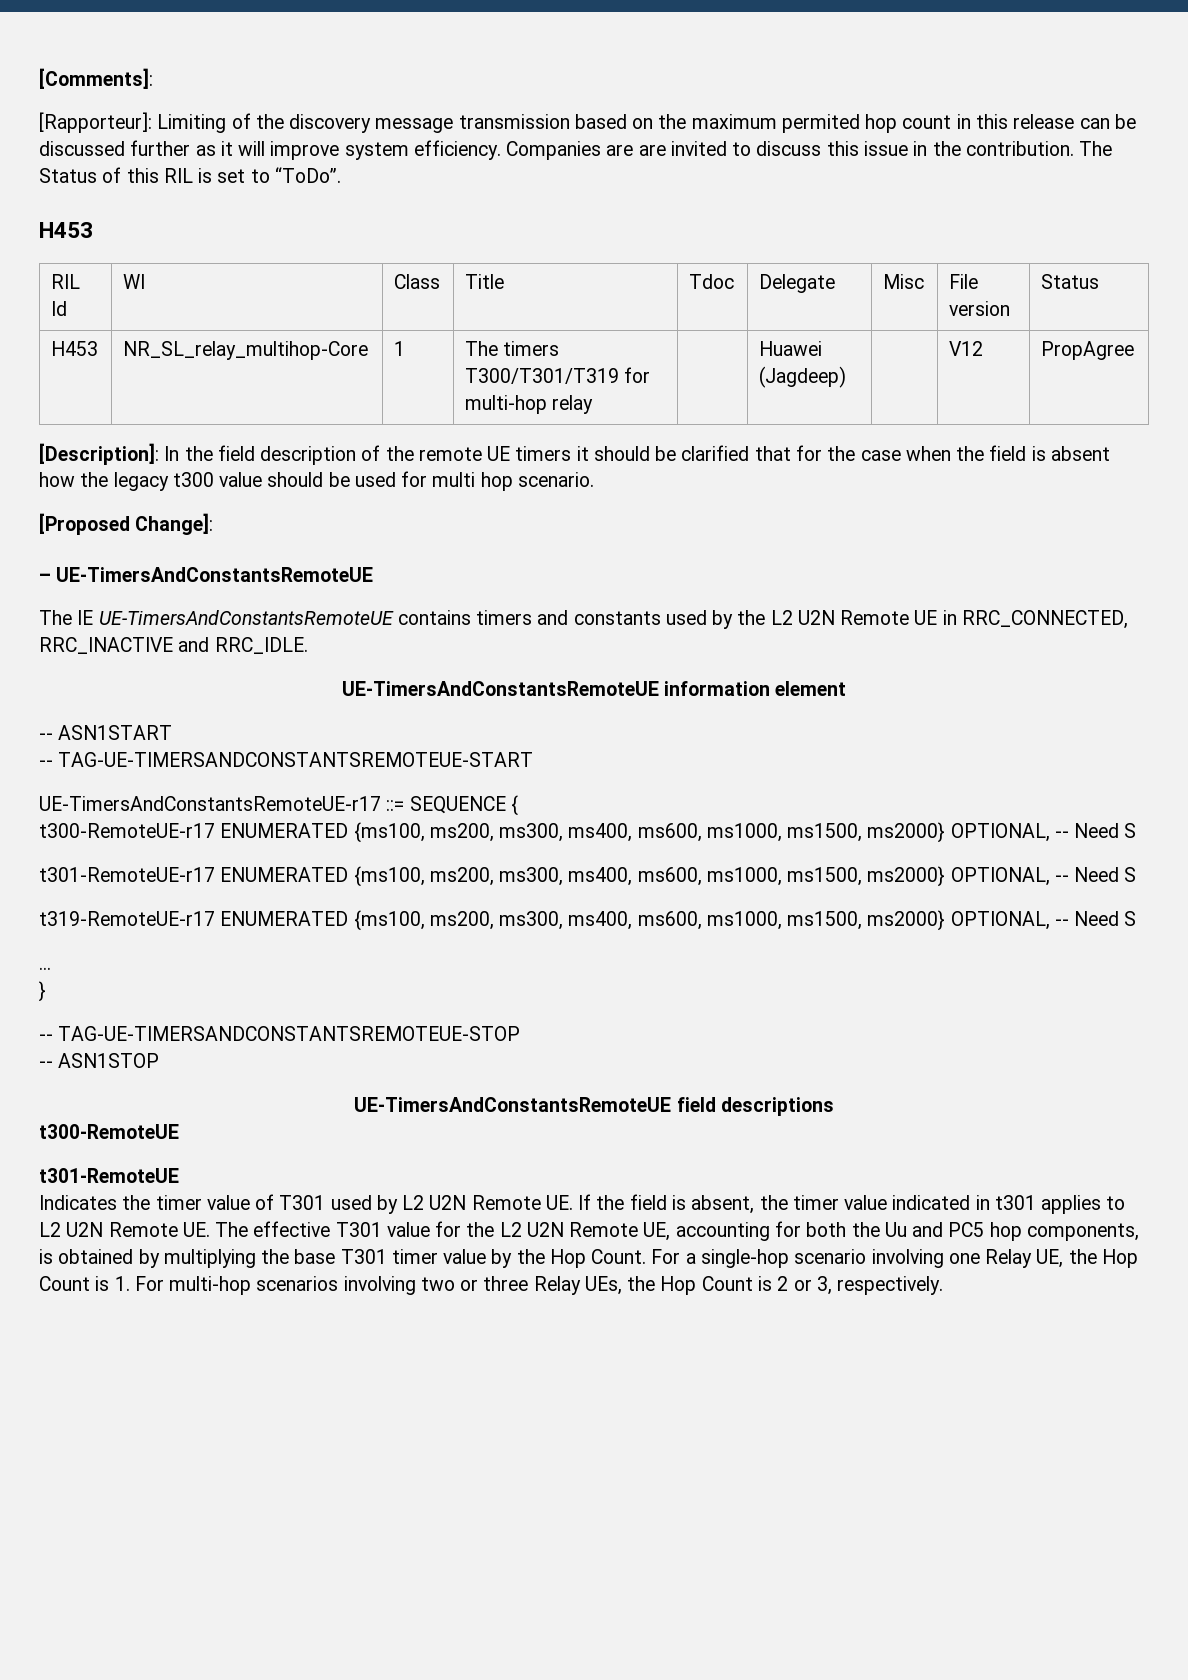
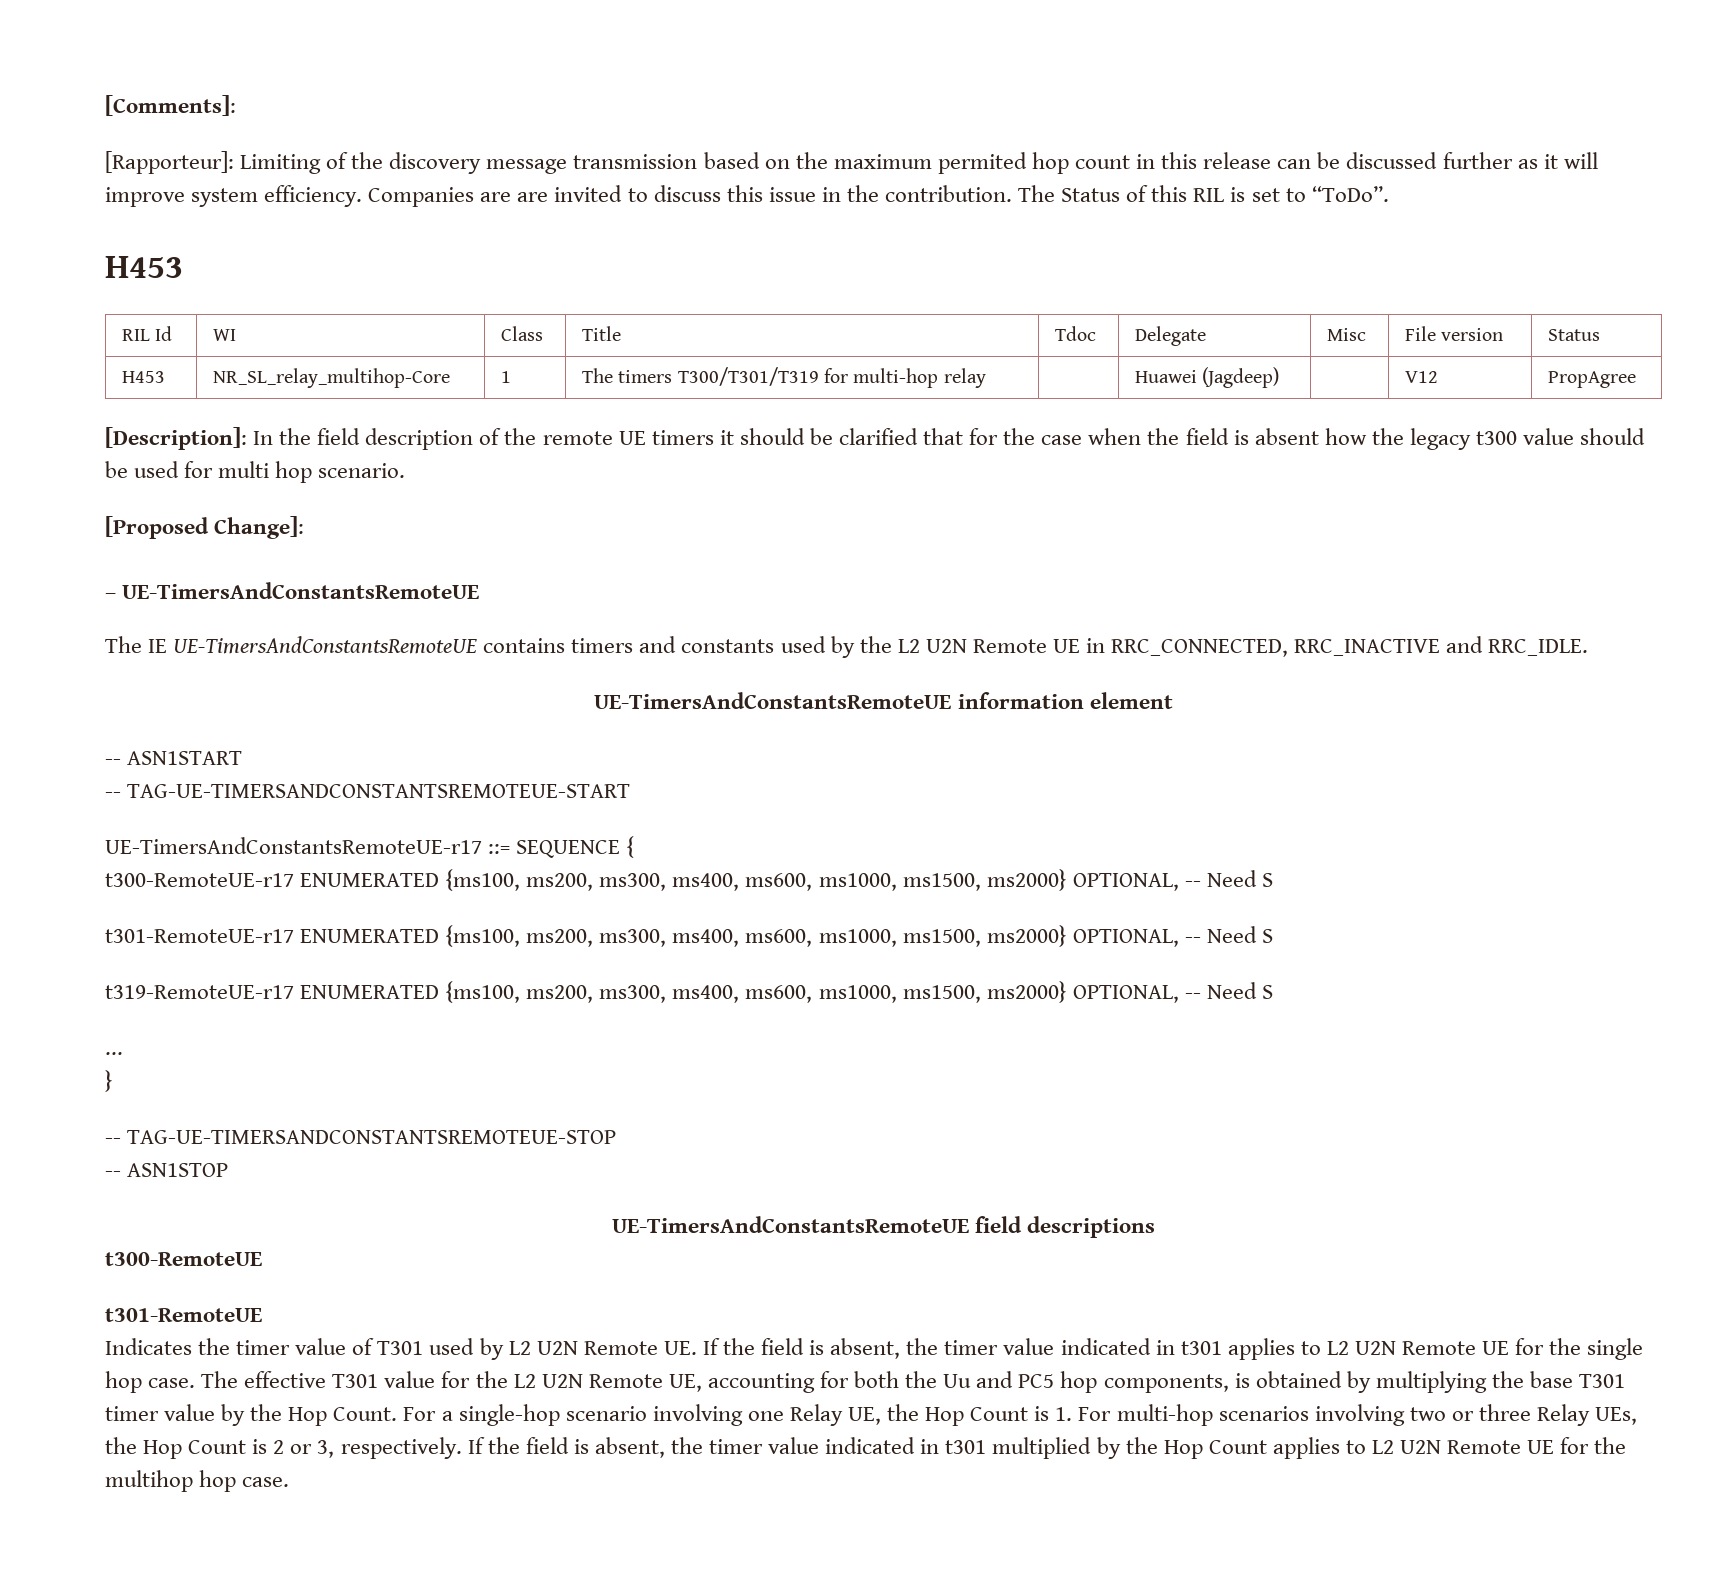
[182,1222,210,1237] UE. -> [1482,1338,1644,1360] [105,1371,196,1393] UE for the single hop case.
(944, 1285) none -> [467,1437,1627,1459] [105,1470,290,1492] If the field is absent, the timer value indicated in t301 multiplied by the Hop Count applies to L2 U2N Remote UE for the multihop hop case.

